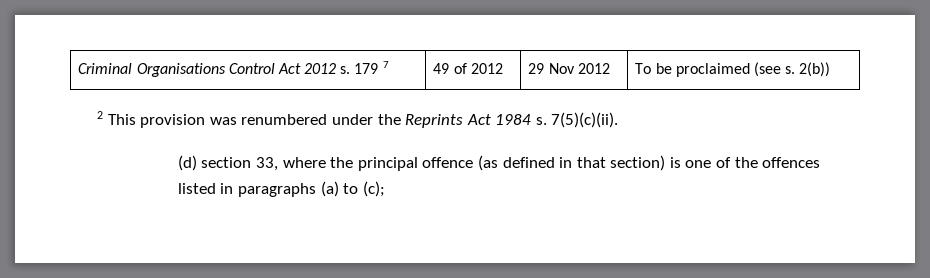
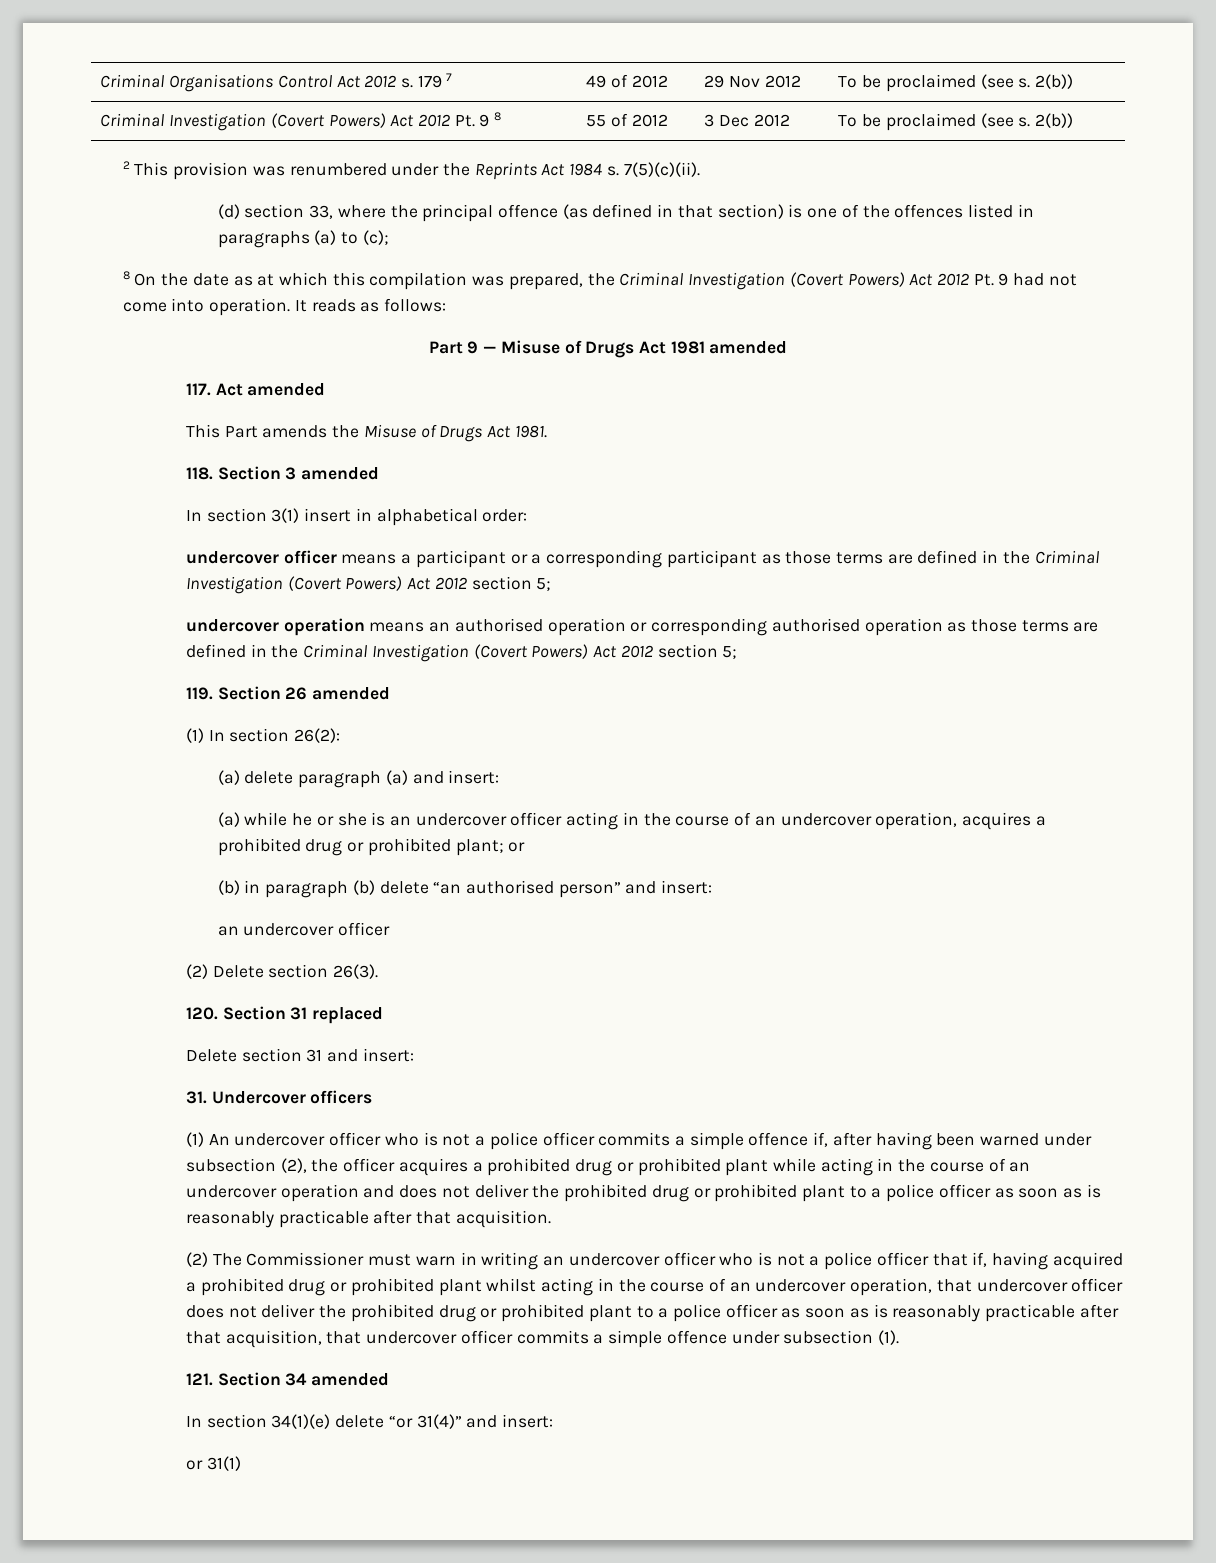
(831, 69) none -> [100,112,502,131] [586,113,668,127] [704,114,790,127] [838,113,1073,131] // Criminal Investigation (Covert Powers) Act 2012 Pt. 9 8 | 55 of 2012 | 3 Dec 2012 | To be proclaimed (see s. 2(b))
(385, 189) none -> [122,271,1077,290] [122,298,447,316] [428,340,788,358] [185,383,326,396] [185,424,547,442] [185,466,380,480] [185,508,528,526] [185,550,1099,568] [185,576,552,594] [185,618,1099,636] [185,644,738,662] [185,686,391,700] [185,728,341,743] [217,770,500,788] [217,812,1046,830] [217,838,526,856] [217,880,713,898] [217,922,391,936] [185,964,379,979] [185,1006,384,1024] [185,1048,414,1062] [185,1090,373,1104] [185,1132,1092,1150] [185,1158,1031,1176] [185,1184,1101,1202] [185,1210,551,1228] [185,1252,1123,1270] [185,1278,1124,1296] [185,1304,1119,1322] [185,1330,899,1348] [185,1372,390,1386] [185,1414,554,1429] [185,1456,241,1471] // 8 On the date as at which this compilation was prepared, the Criminal Investigation (Covert Powers) Act 2012 Pt. 9 had not come into operation. It reads as follows: // Part 9 — Misuse of Drugs Act 1981 amended // 117. Act amended // This Part amends the Misuse of Drugs Act 1981. // 118. Section 3 amended // In section 3(1) insert in alphabetical order: // undercover officer means a participant or a corresponding participant as those terms are defined in the Criminal Investigation (Covert Powers) Act 2012 section 5; // undercover operation means an authorised operation or corresponding authorised operation as those terms are defined in the Criminal Investigation (Covert Powers) Act 2012 section 5; // 119. Section 26 amended // (1) In section 26(2): // (a) delete paragraph (a) and insert: // (a) while he or she is an undercover officer acting in the course of an undercover operation, acquires a prohibited drug or prohibited plant; or // (b) in paragraph (b) delete “an authorised person” and insert: // an undercover officer // (2) Delete section 26(3). // 120. Section 31 replaced // Delete section 31 and insert: // 31. Undercover officers // (1) An undercover officer who is not a police officer commits a simple offence if, after having been warned under subsection (2), the officer acquires a prohibited drug or prohibited plant while acting in the course of an undercover operation and does not deliver the prohibited drug or prohibited plant to a police officer as soon as is reasonably practicable after that acquisition. // (2) The Commissioner must warn in writing an undercover officer who is not a police officer that if, having acquired a prohibited drug or prohibited plant whilst acting in the course of an undercover operation, that undercover officer does not deliver the prohibited drug or prohibited plant to a police officer as soon as is reasonably practicable after that acquisition, that undercover officer commits a simple offence under subsection (1). // 121. Section 34 amended // In section 34(1)(e) delete “or 31(4)” and insert: // or 31(1)

